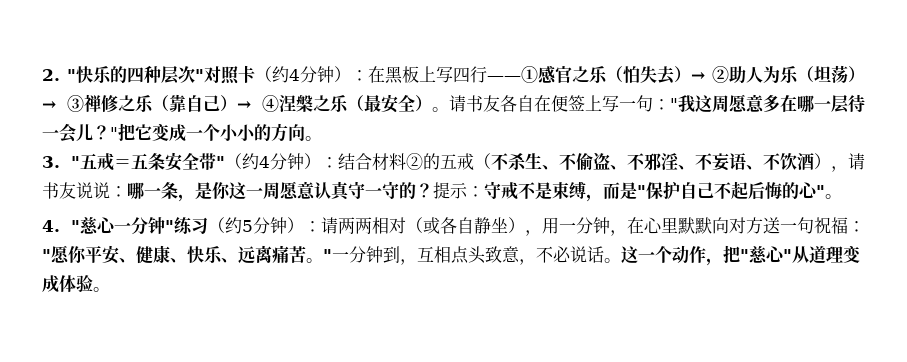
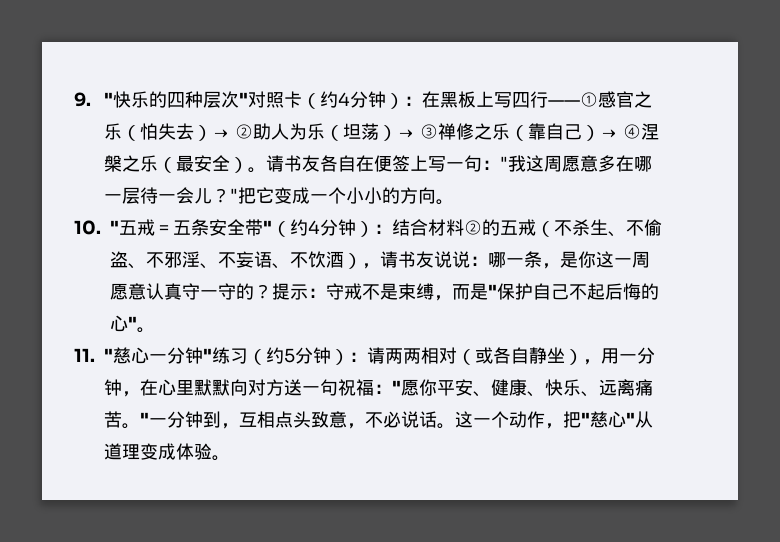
[42,69,60,81] 2. -> [74,92,91,107] 9.
[42,156,60,168] 3. -> [74,220,101,235] 10.
[42,220,60,232] 4. -> [74,348,95,362] 11.

